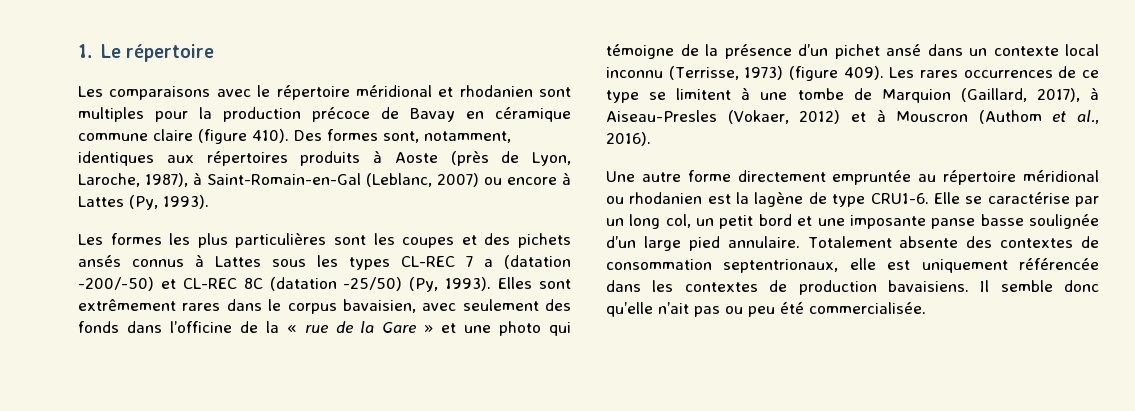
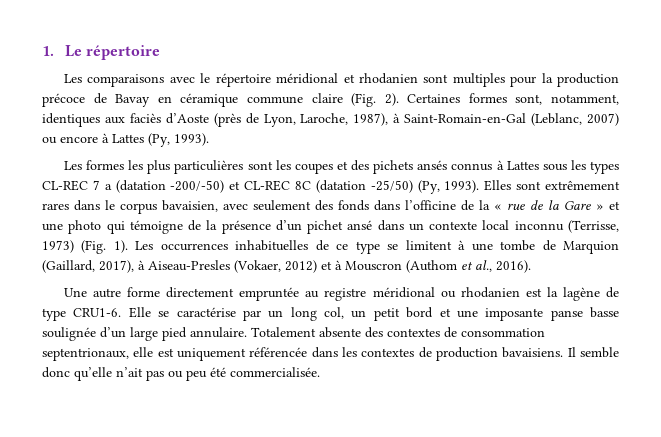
[198,129,322,144] (figure 410). Des -> [351,93,461,107] (Fig. 2). Certaines
[206,150,438,166] répertoires produits à Aoste -> [129,113,209,124] faciès d’Aoste
[788,66,1053,81] (figure 409). Les rares occurrences -> [81,240,309,254] (Fig. 1). Les occurrences inhabituelles
[943,170,1017,185] répertoire -> [324,288,367,301] registre

